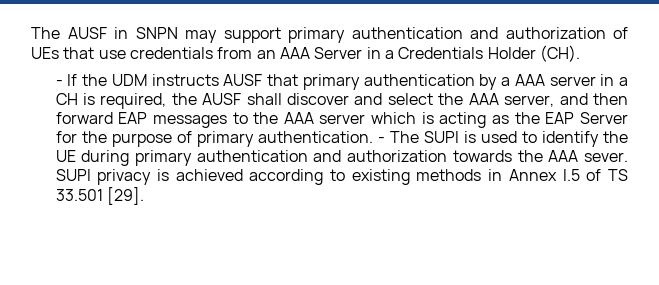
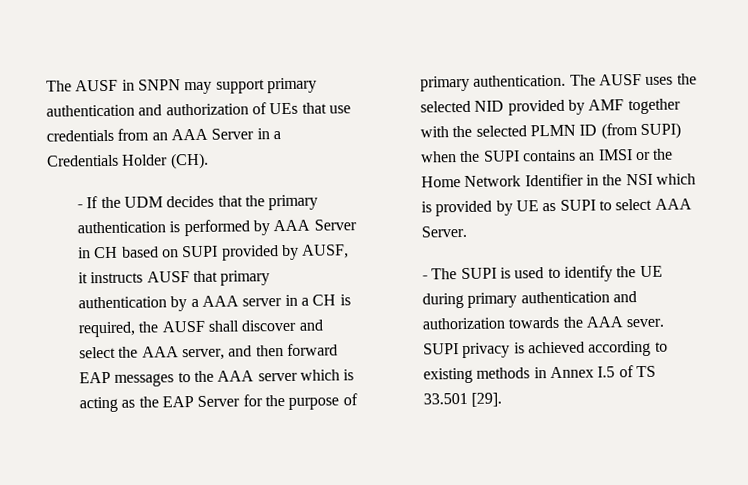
(147, 80) none -> [166,194,319,211] [77,219,357,237] [78,244,350,261] [78,272,89,284] decides that the primary authentication is performed by AAA Server in CH based on SUPI provided by AUSF, it
(373, 137) none -> [569,73,697,86] [420,98,681,116] [420,122,682,140] [420,148,674,163] [421,173,697,188] [421,198,692,217] [421,225,468,238] The AUSF uses the selected NID provided by AMF together with the selected PLMN ID (from SUPI) when the SUPI contains an IMSI or the Home Network Identifier in the NSI which is provided by UE as SUPI to select AAA Server. //

